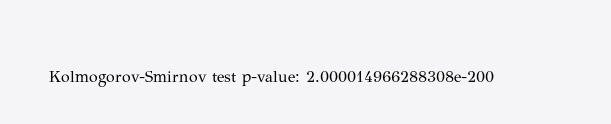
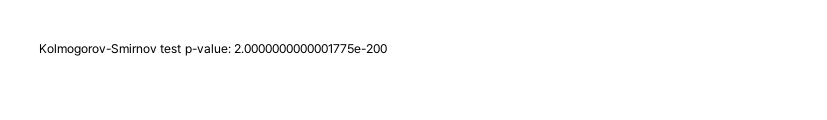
[306,71,494,83] 2.000014966288308e-200 -> [234,44,388,54] 2.0000000000001775e-200

